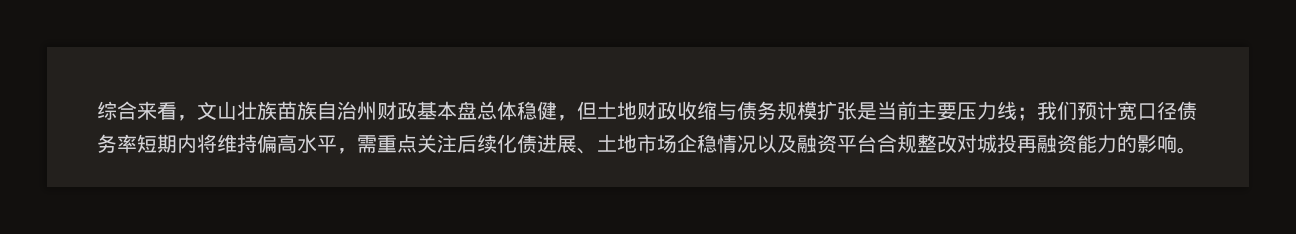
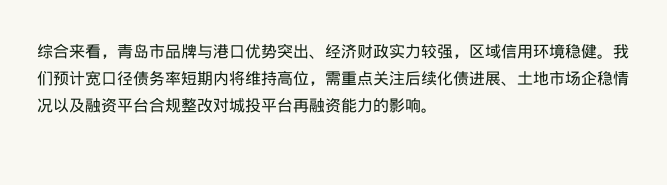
[197,101,1037,121] 文山壮族苗族自治州财政基本盘总体稳健，但土地财政收缩与债务规模扩张是当前主要压力线； -> [117,43,613,59] 青岛市品牌与港口优势突出、经济财政实力较强，区域信用环境稳健。
[257,134,337,153] 偏高水平 -> [277,70,309,86] 高位
(1017, 143) none -> [261,98,293,113] 平台

